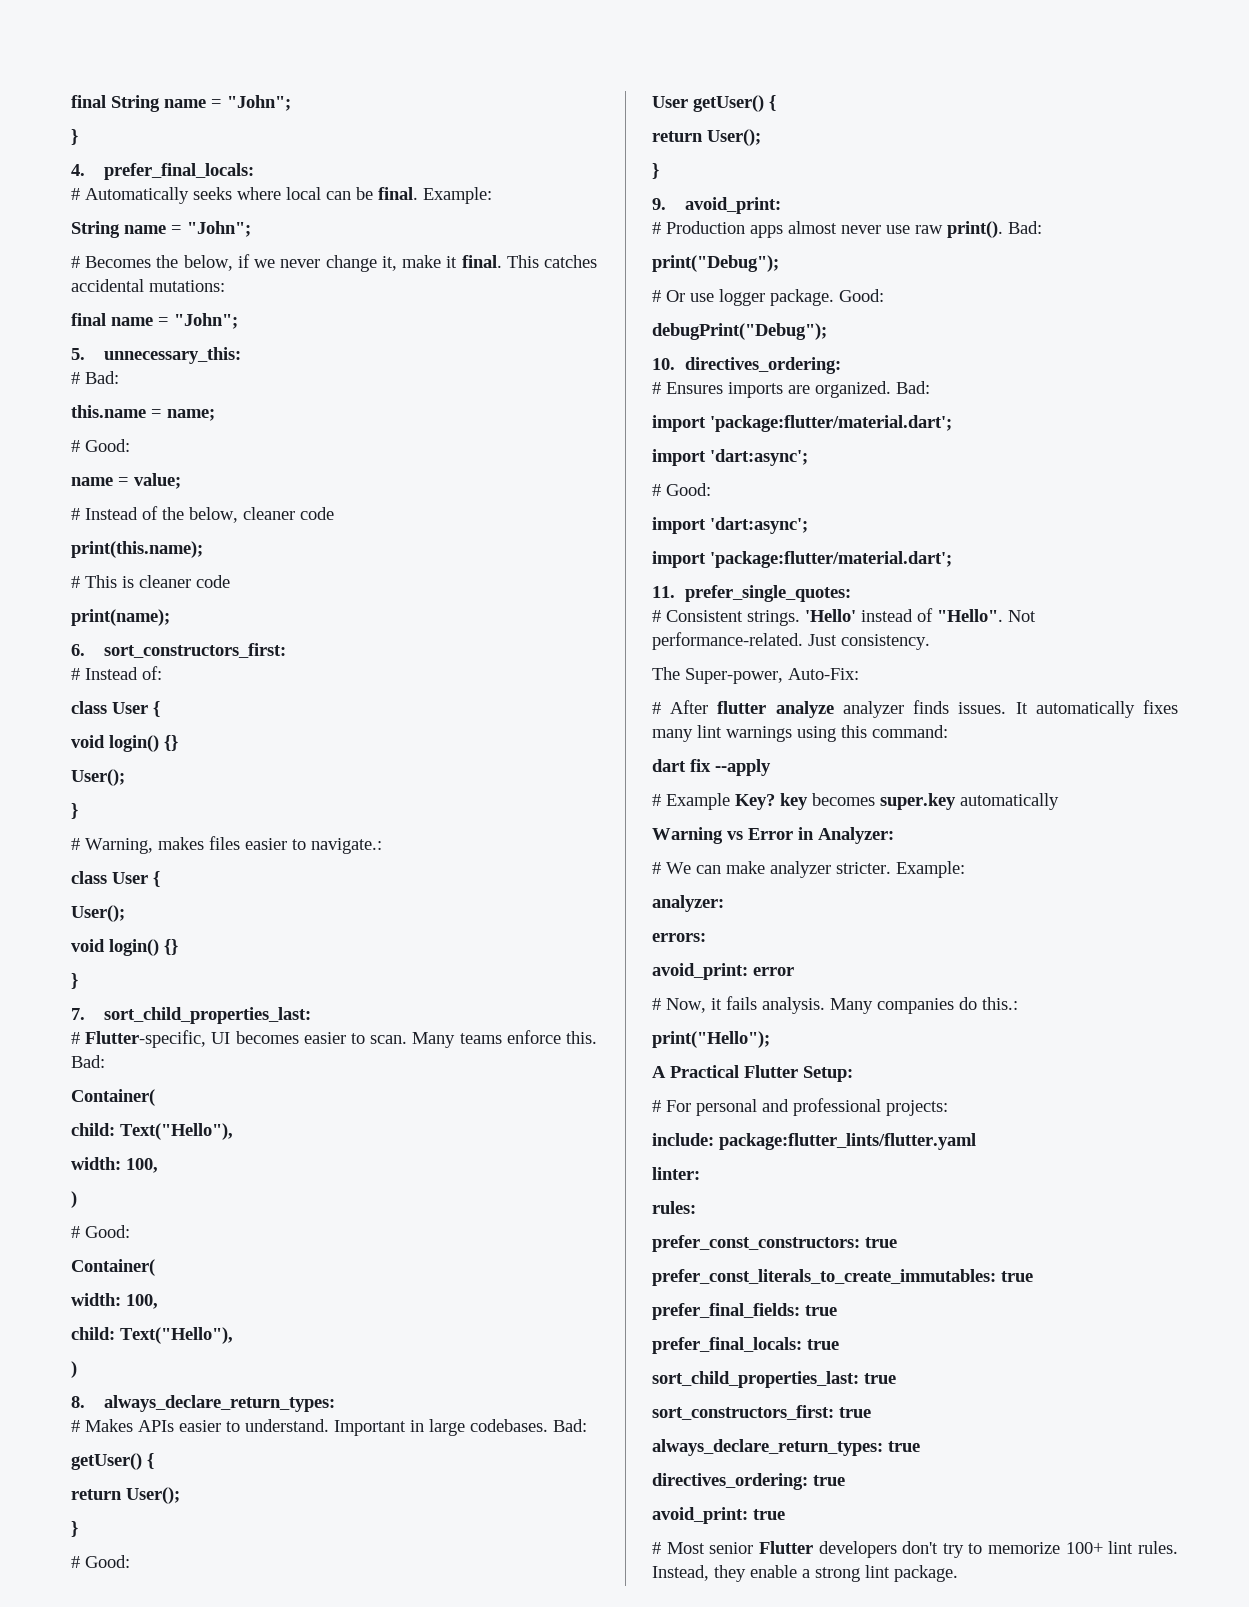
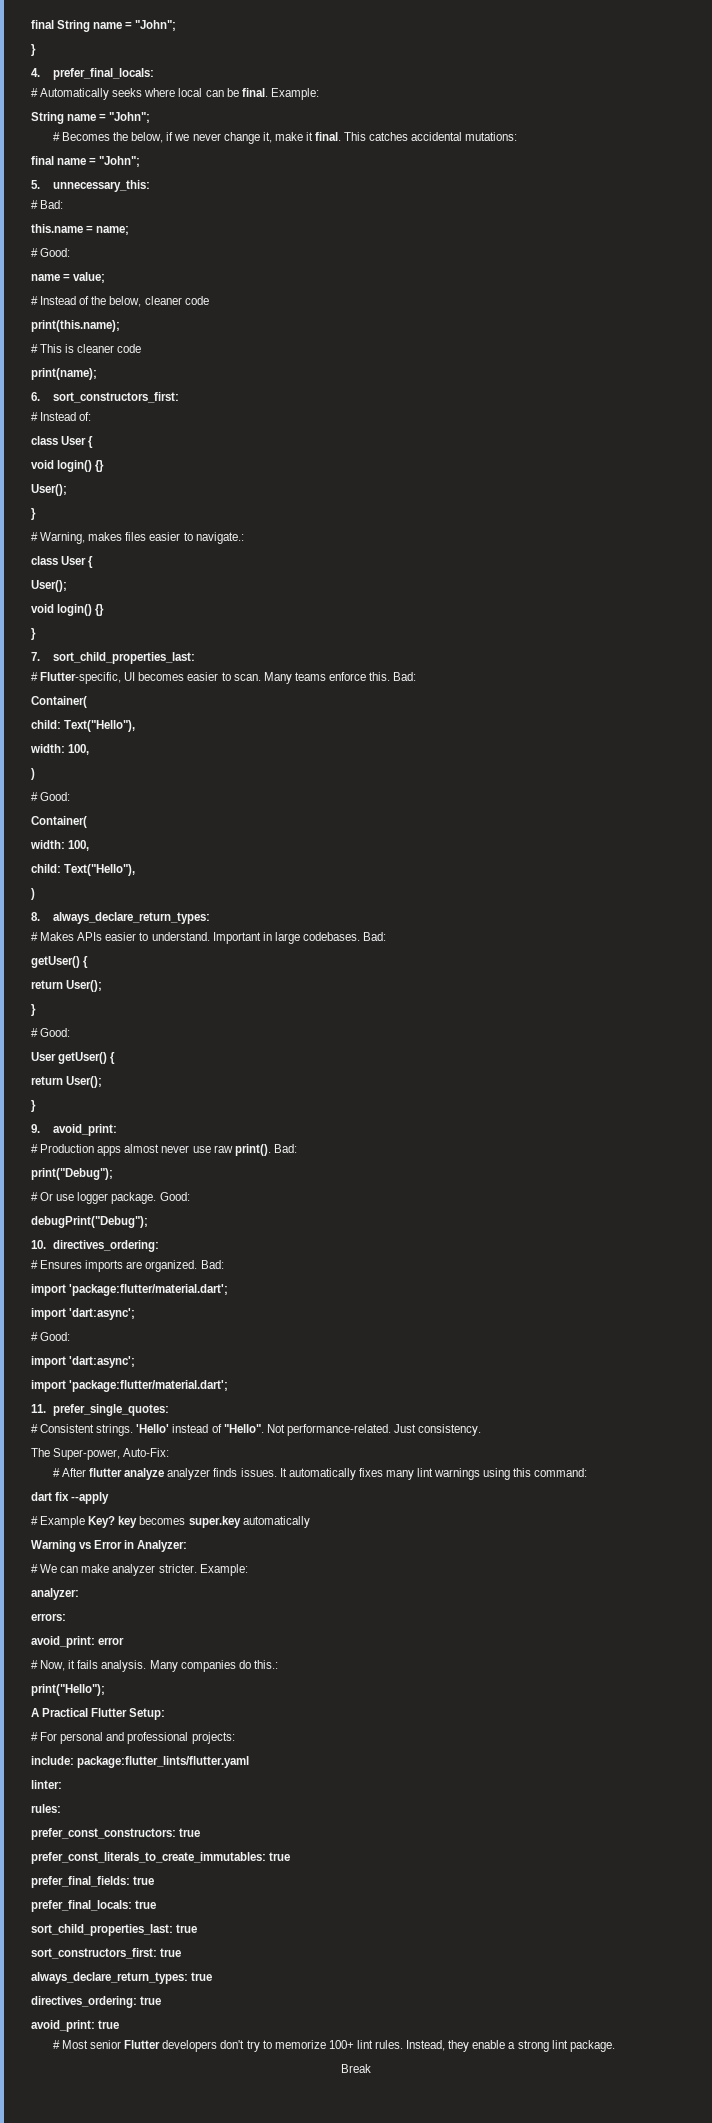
(958, 1573) none -> [341,2064,371,2073] // Break

